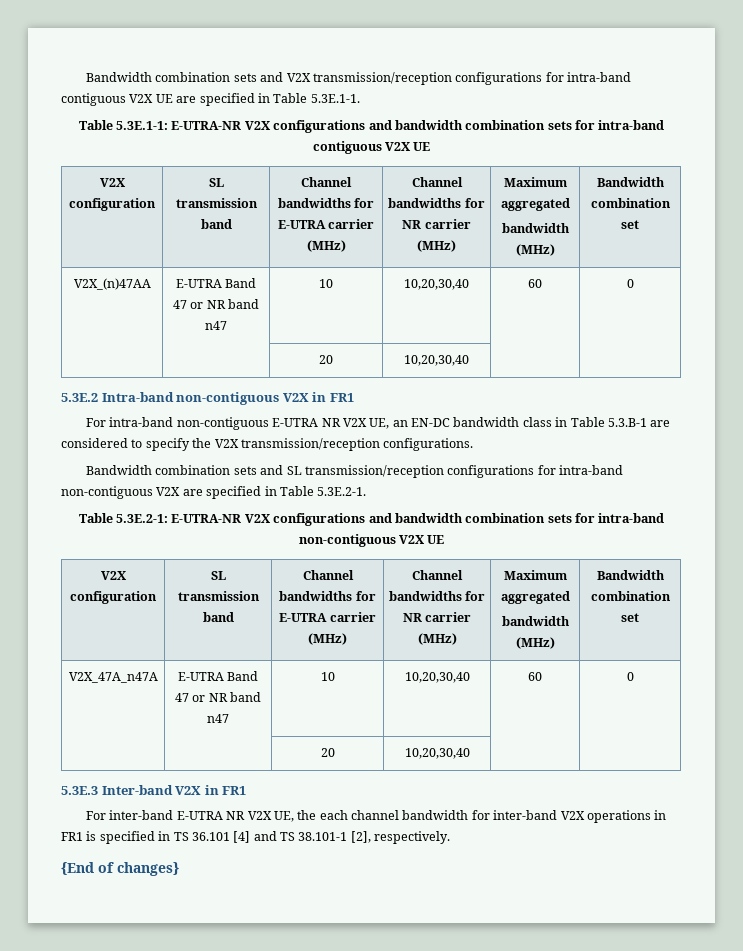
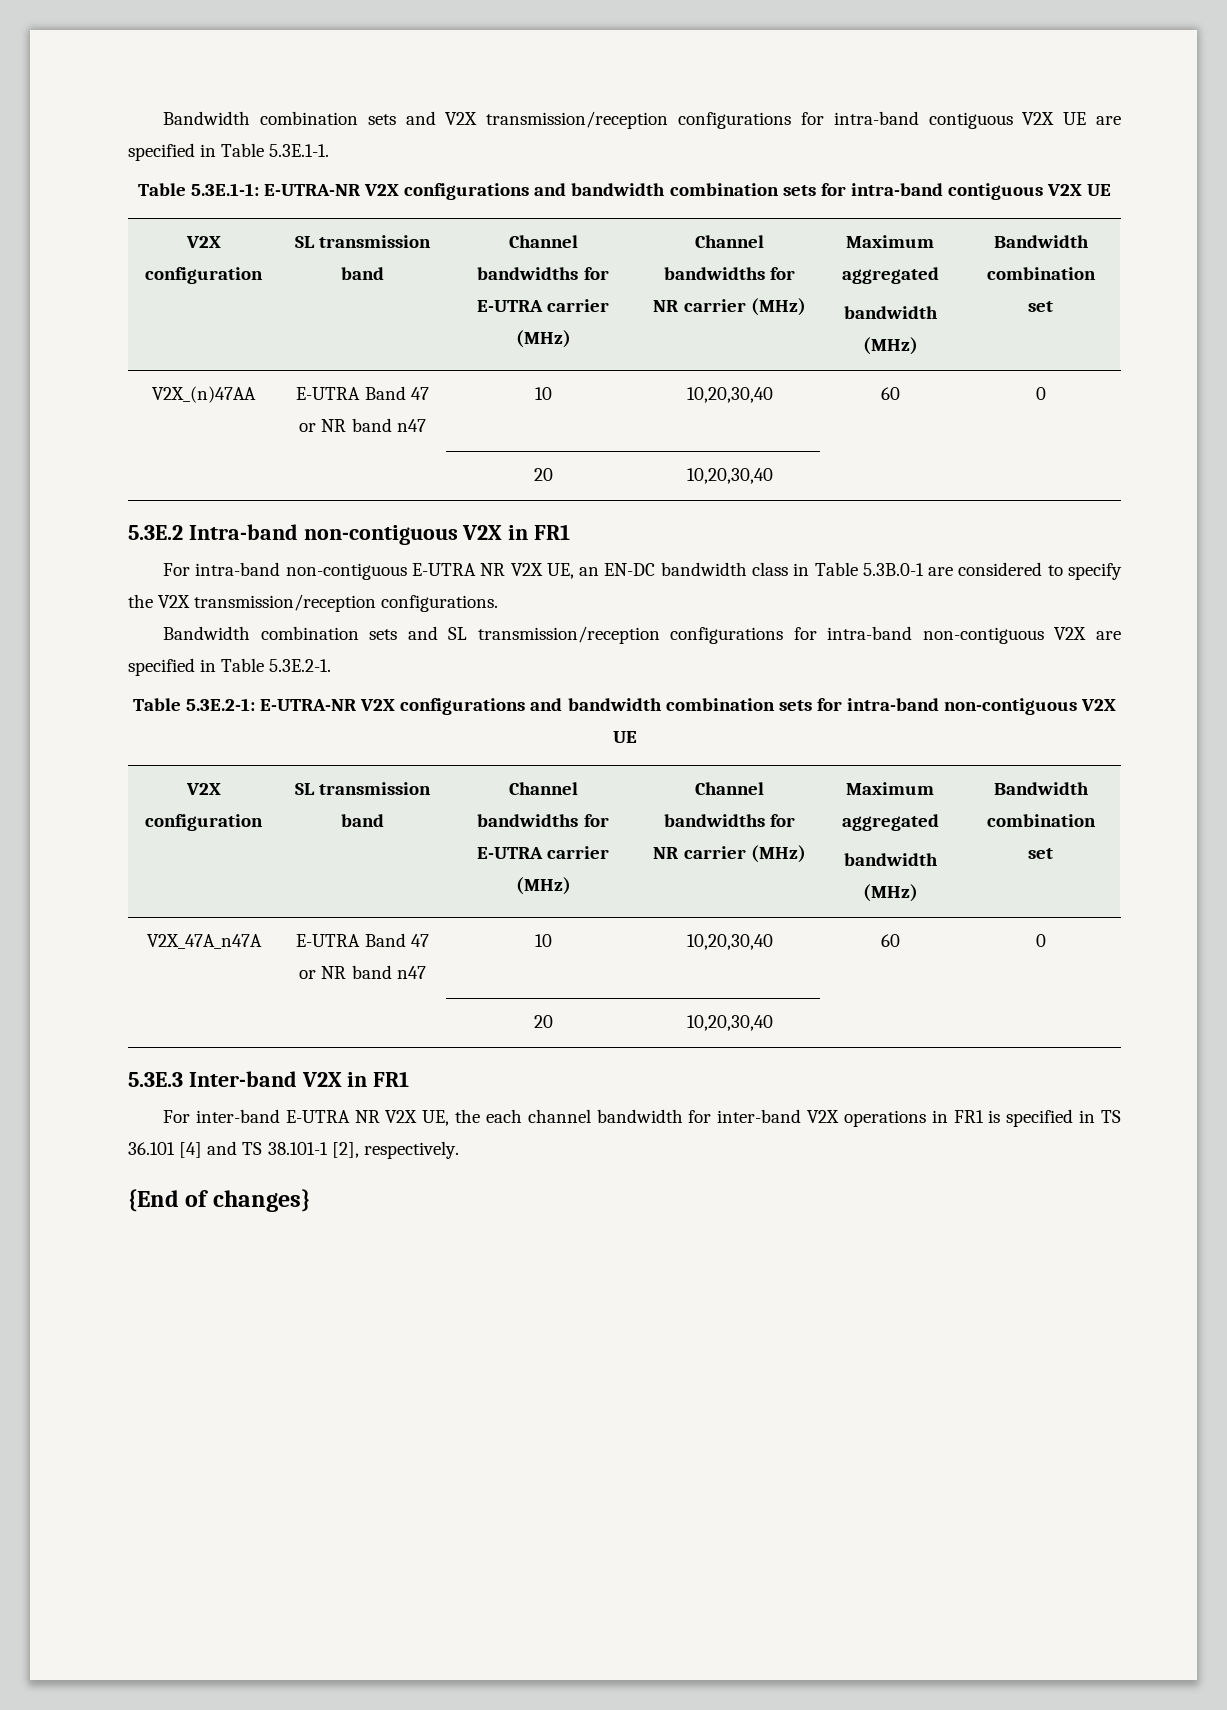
[607,418,647,427] 5.3.B-1 -> [862,563,924,576] 5.3B.0-1

